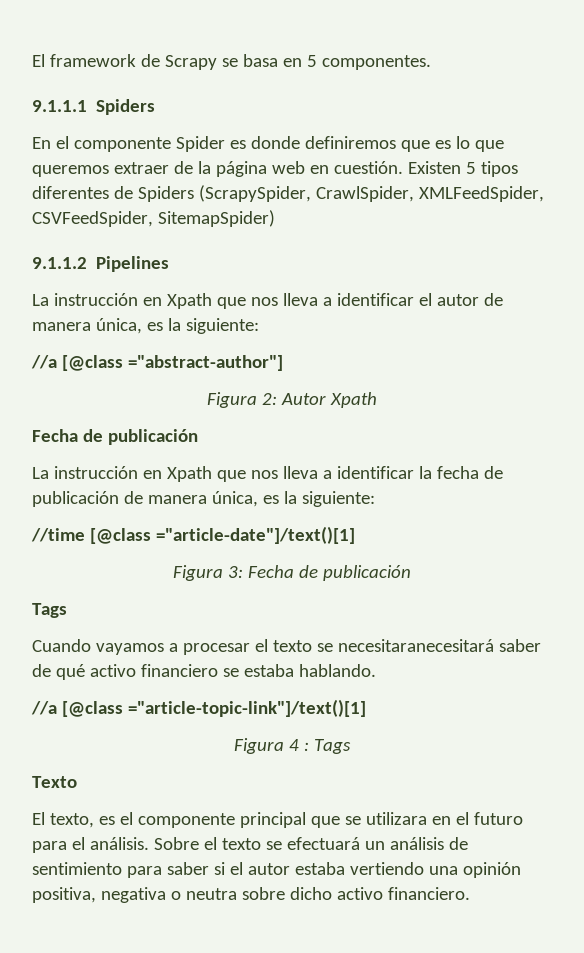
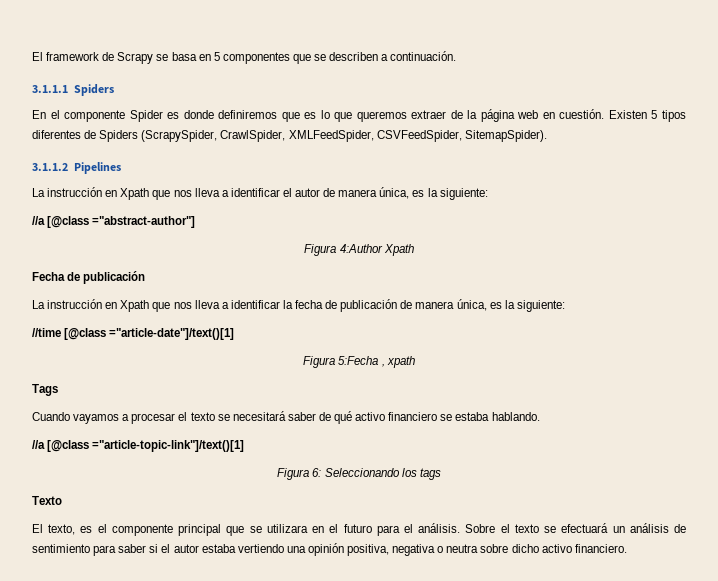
[321,55,431,70] [32,100,87,112] componentes. // 9.1.1.1 -> [222,51,457,64] [32,85,68,93] componentes que se describen a continuación. // 3.1.1.1
[157,210,275,227] [32,257,87,269] SitemapSpider) // 9.1.1.2 -> [464,130,547,142] [32,163,68,171] SitemapSpider). // 3.1.1.2
[262,393,326,405] 2: Autor -> [339,244,383,253] 4:Author
[228,565,411,581] 3: Fecha de publicación -> [338,356,415,368] 5:Fecha , xpath
[337,639,494,652] necesitaranecesitará -> [232,411,286,421] necesitará
[289,739,351,754] 4 : Tags -> [312,468,441,480] 6: Seleccionando los tags

